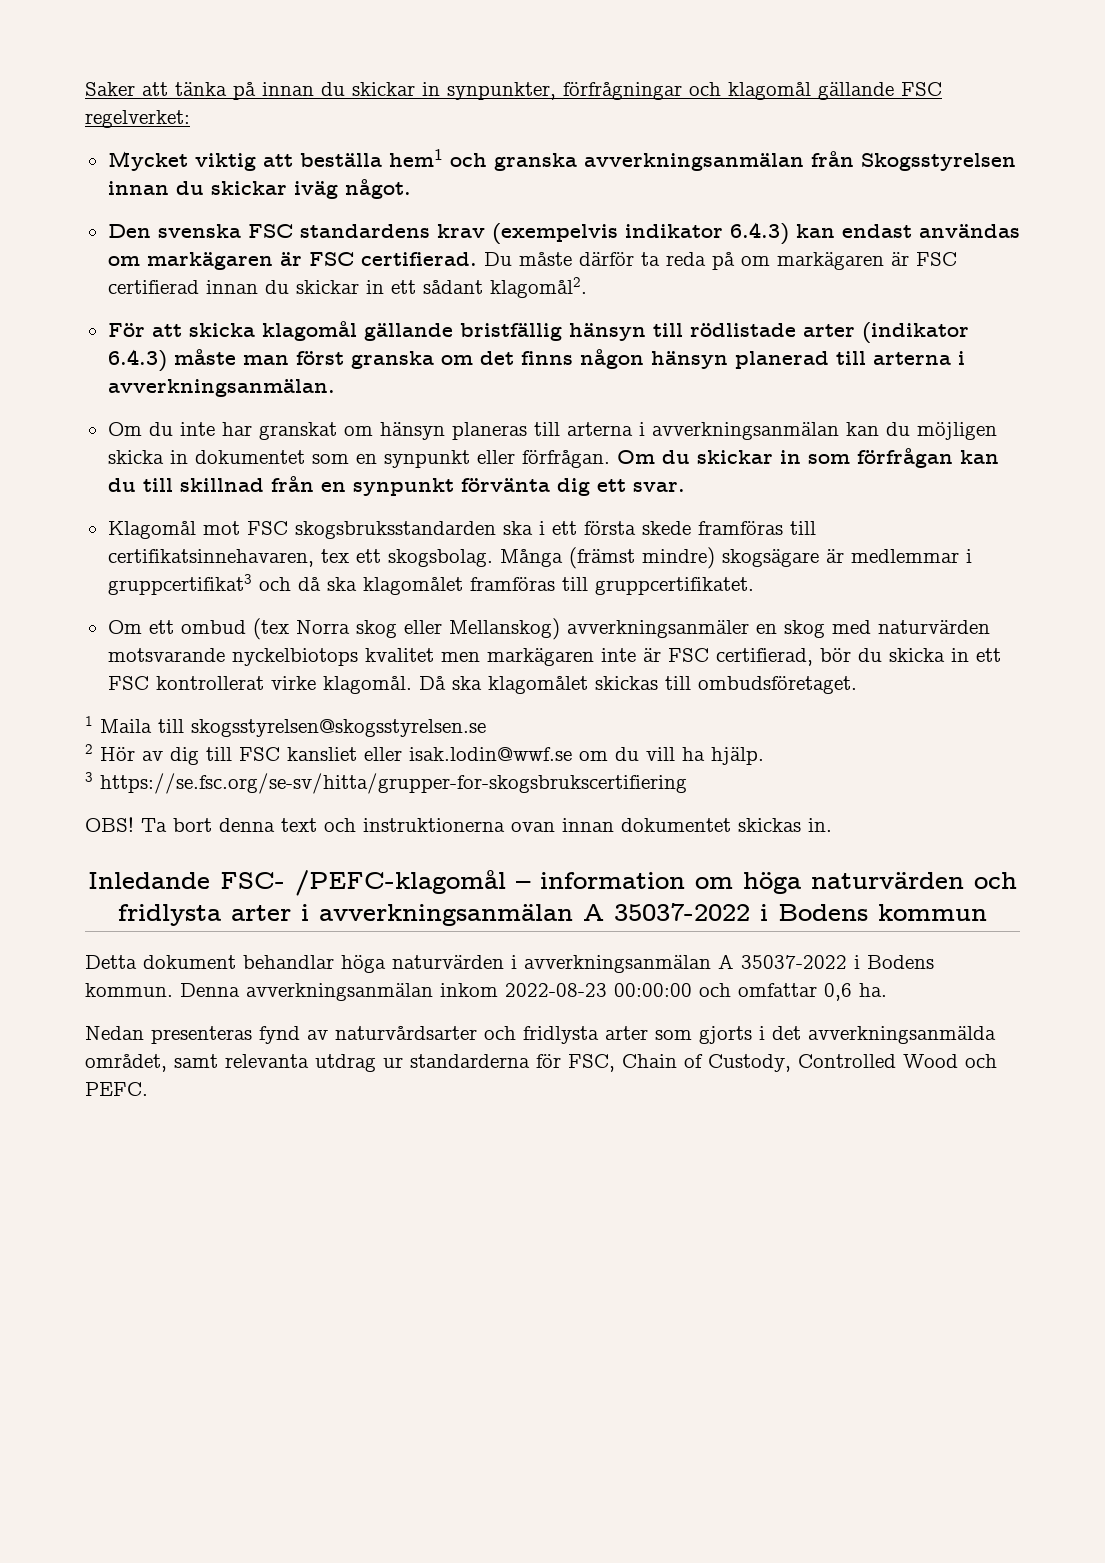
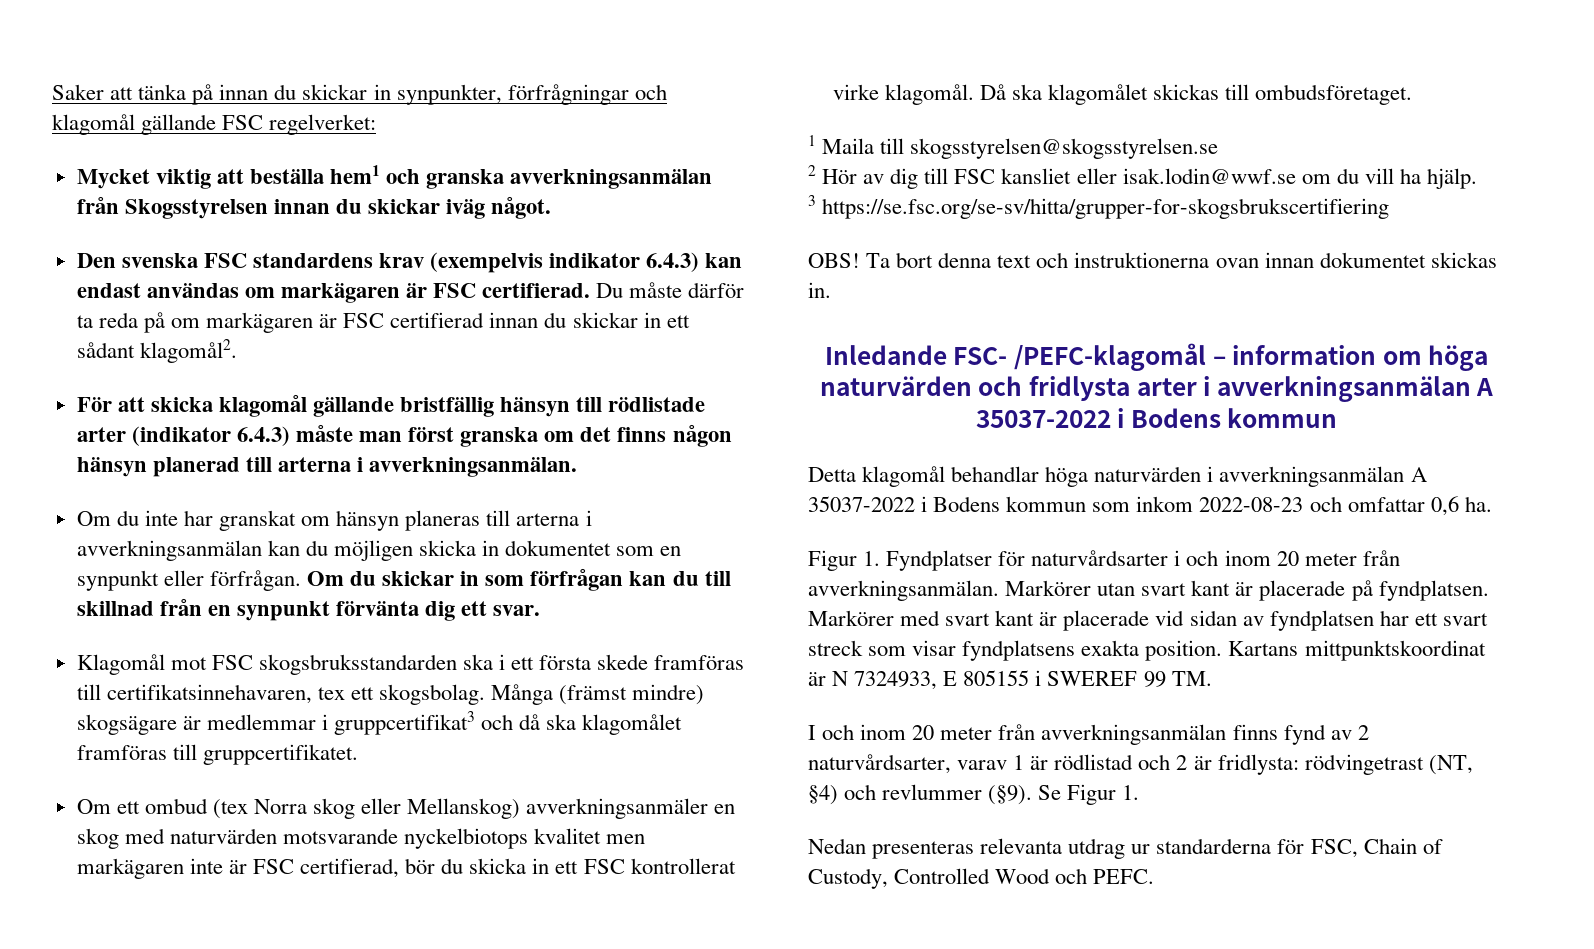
[143,955,236,969] dokument -> [862,466,946,487] klagomål
[85,983,433,1001] kommun. Denna avverkningsanmälan -> [1006,496,1131,512] kommun som
[614,983,692,997] 00:00:00 -> (1304, 504) none
[85,1026,996,1044] [85,1054,218,1072] Nedan presenteras fynd av naturvårdsarter och fridlysta arter som gjorts i det avverkningsanmälda området, samt -> [808,550,1400,571] [808,580,1489,601] [808,610,1488,631] [808,640,1486,661] [808,670,1212,690] [808,724,1369,745] [808,754,1473,775] [808,784,1140,805] [808,838,975,859] Figur 1. Fyndplatser för naturvårdsarter i och inom 20 meter från avverkningsanmälan. Markörer utan svart kant är placerade på fyndplatsen. Markörer med svart kant är placerade vid sidan av fyndplatsen har ett svart streck som visar fyndplatsens exakta position. Kartans mittpunktskoordinat är N 7324933, E 805155 i SWEREF 99 TM. // I och inom 20 meter från avverkningsanmälan finns fynd av 2 naturvårdsarter, varav 1 är rödlistad och 2 är fridlysta: rödvingetrast (NT, §4) och revlummer (§9). Se Figur 1. // Nedan presenteras

